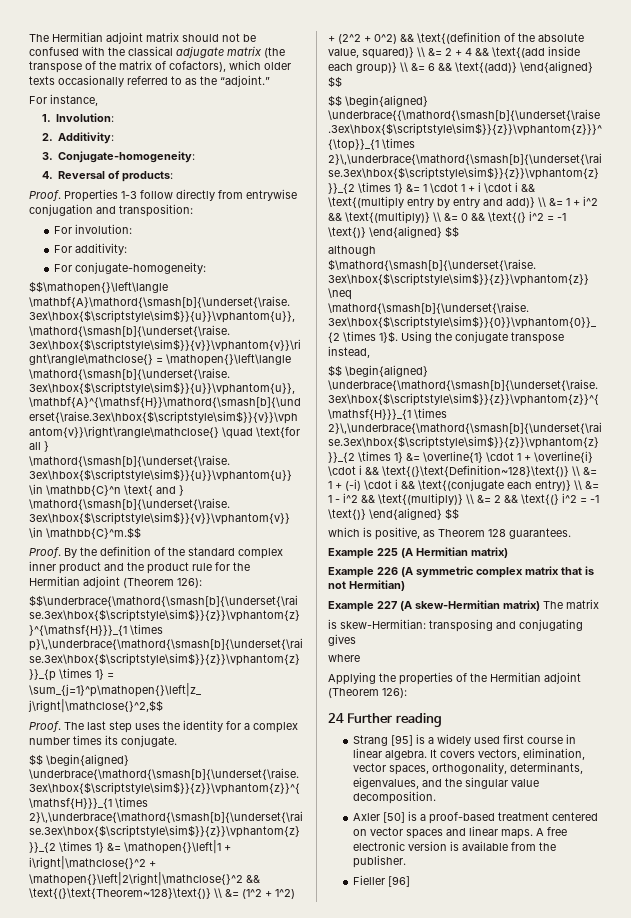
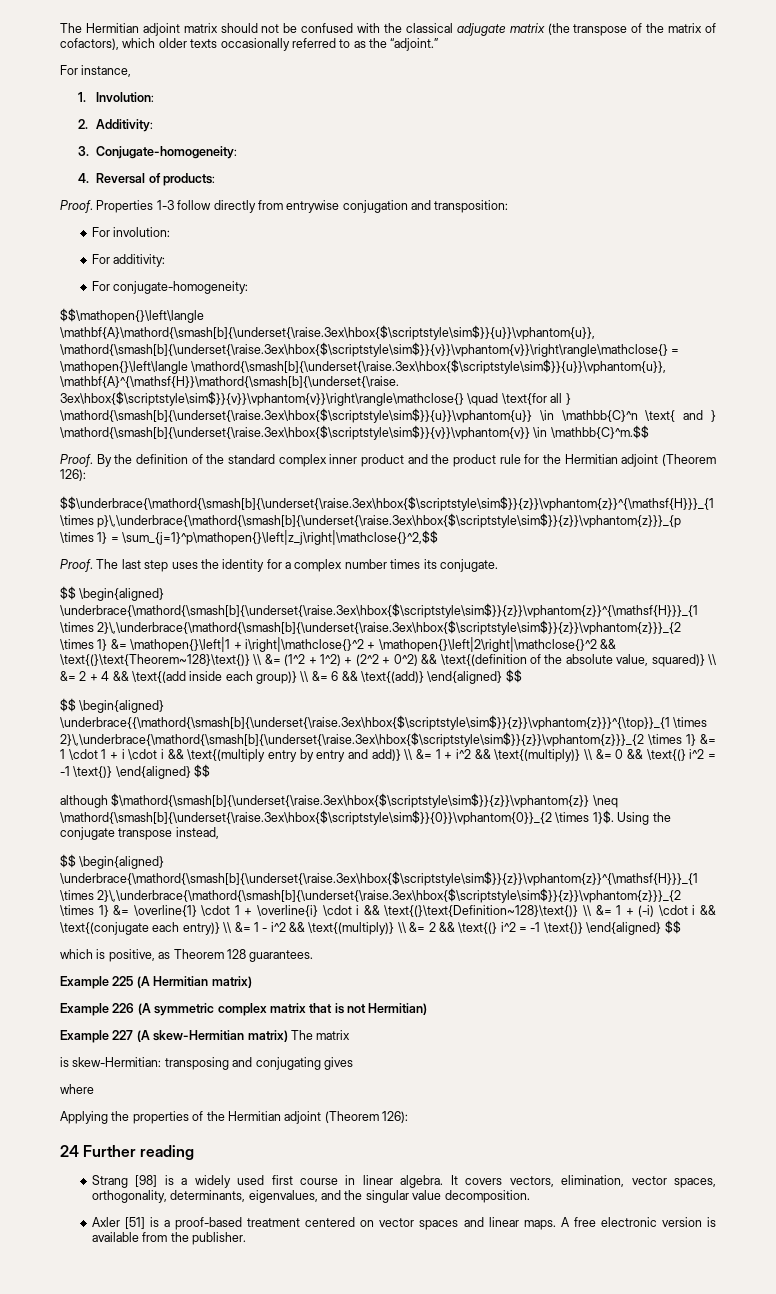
[391,735,414,746] [95] -> [135,1175,158,1187] [98]
[383,812,406,823] [50] -> [124,1217,145,1229] [51]
[353,875,411,887] // Fieller [96] -> (247, 1238) none

